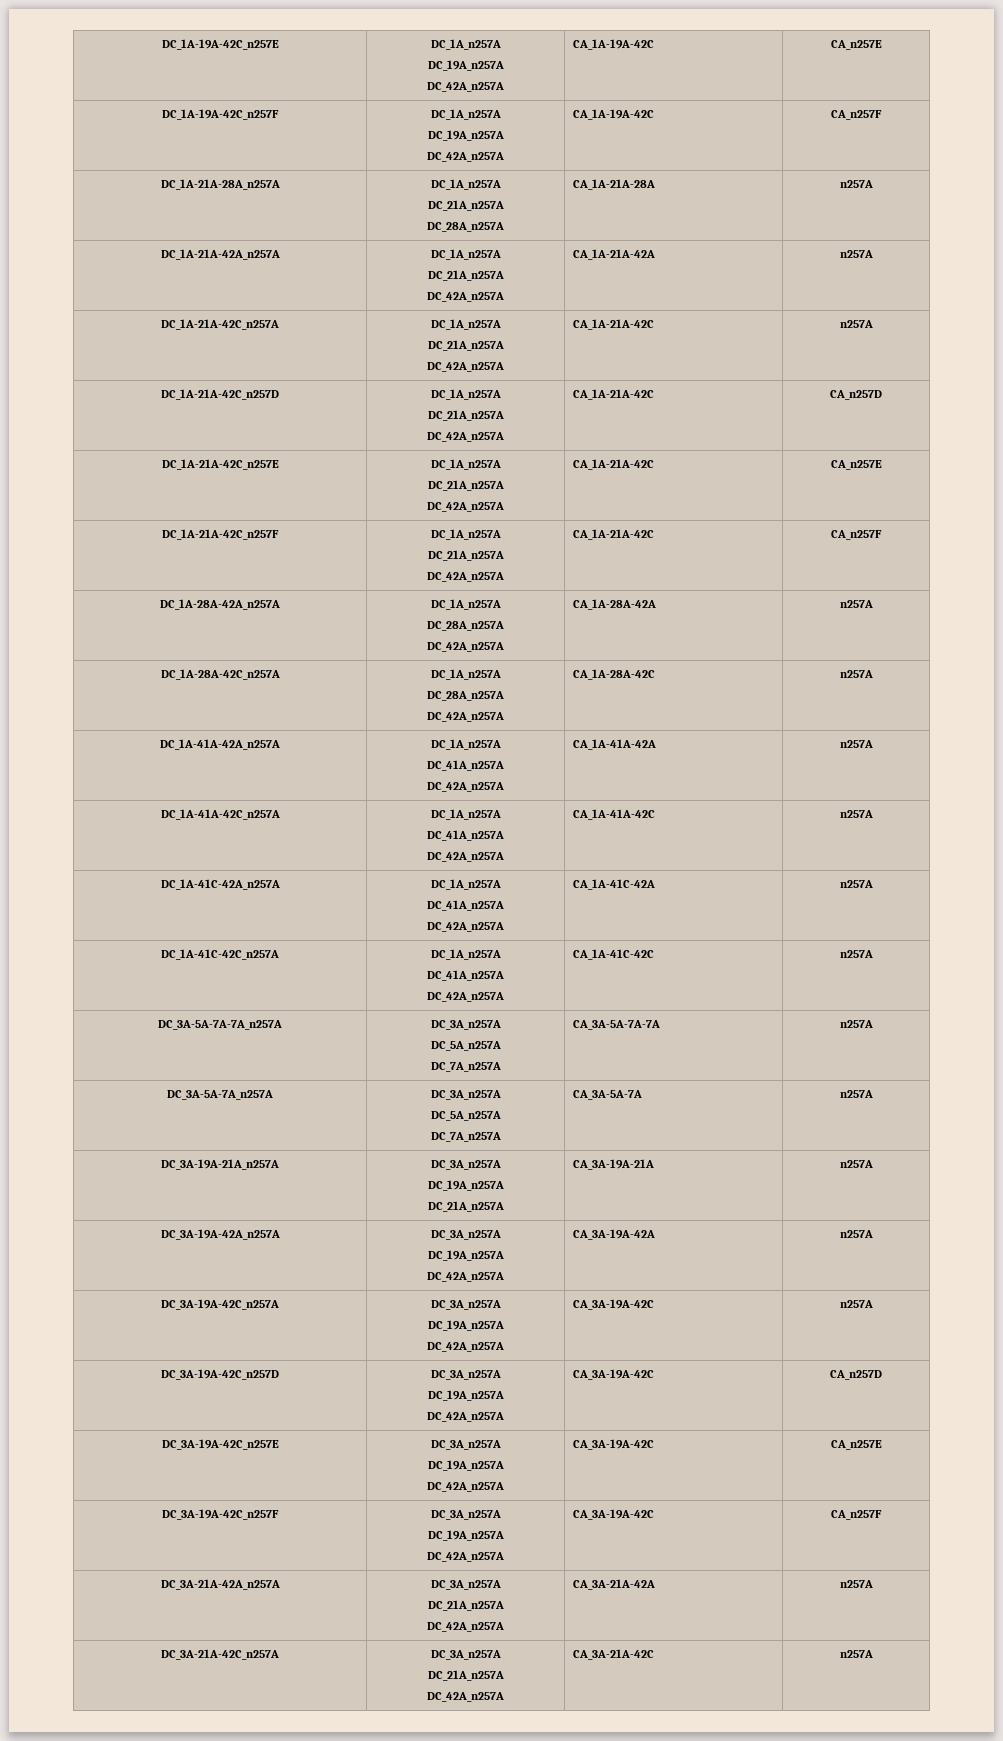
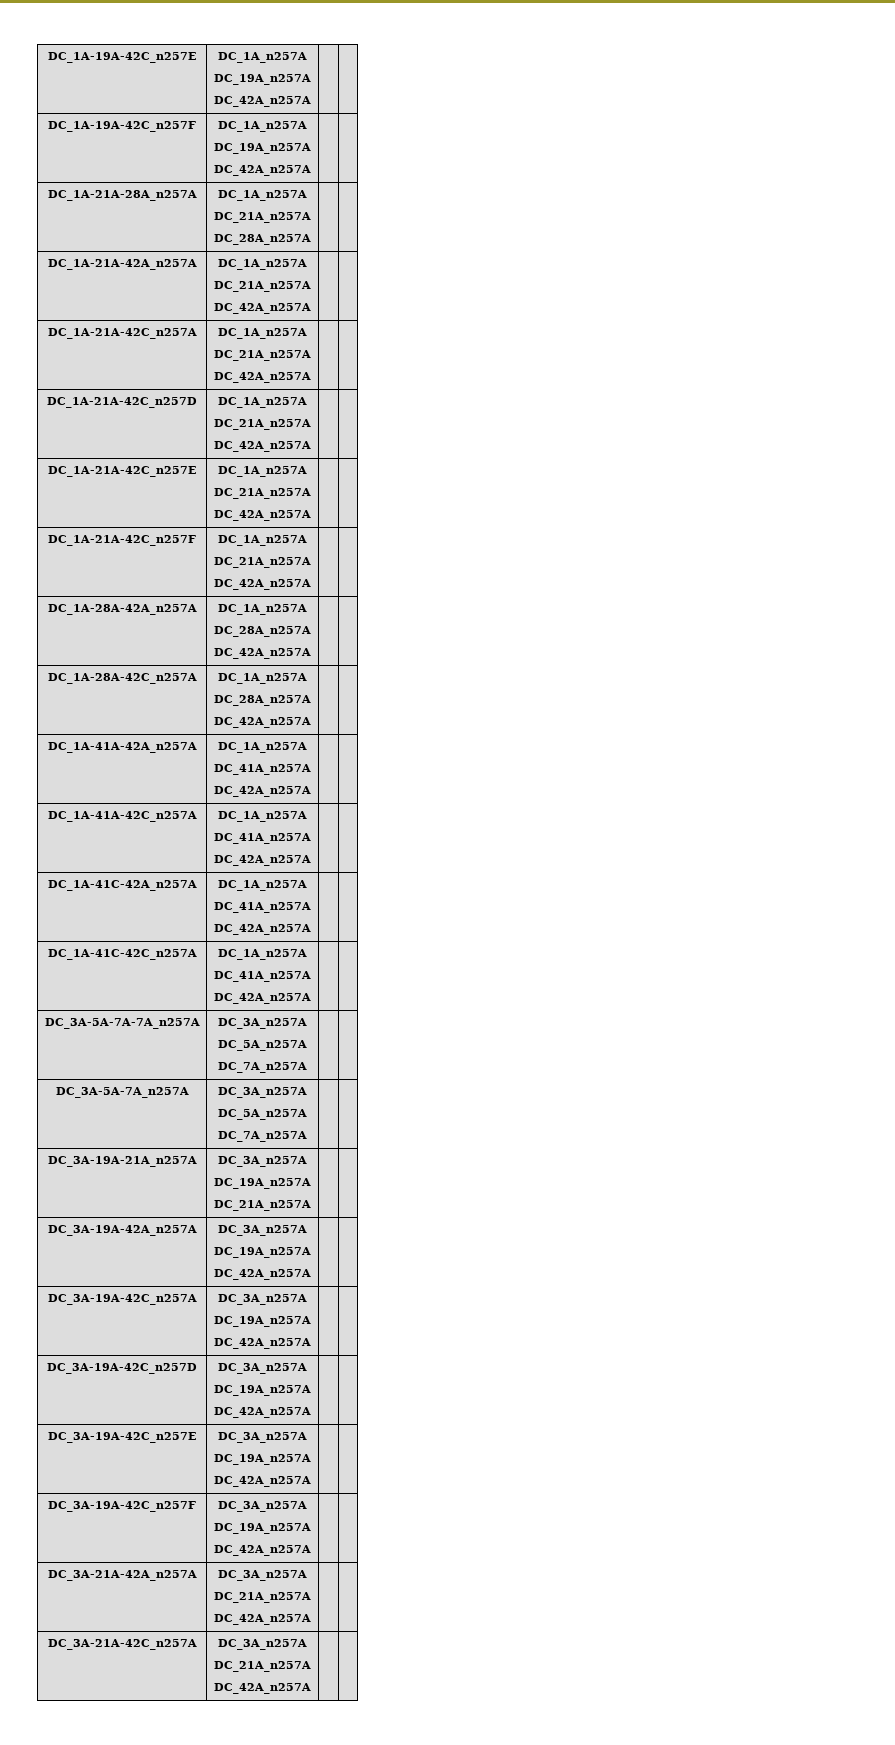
[573,39,655,50] [830,40,882,50] CA_1A-19A-42C | CA_n257E -> (311, 101) |
[573,109,655,120] [831,110,882,120] CA_1A-19A-42C | CA_n257F -> (311, 170) |
[573,179,656,190] [839,180,873,188] CA_1A-21A-28A | n257A -> (311, 239) |
[573,249,656,260] [839,250,873,258] CA_1A-21A-42A | n257A -> (311, 308) |
[573,319,655,330] [839,320,873,328] CA_1A-21A-42C | n257A -> (311, 377) |
[573,389,655,400] [830,390,882,400] CA_1A-21A-42C | CA_n257D -> (311, 446) |
[573,459,655,470] [830,460,882,470] CA_1A-21A-42C | CA_n257E -> (311, 515) |
[573,529,655,540] [831,530,882,540] CA_1A-21A-42C | CA_n257F -> (311, 584) |
[573,599,657,610] [839,600,873,608] CA_1A-28A-42A | n257A -> (311, 653) |
[573,669,656,680] [839,670,873,678] CA_1A-28A-42C | n257A -> (311, 722) |
[573,739,657,750] [839,740,873,748] CA_1A-41A-42A | n257A -> (311, 791) |
[573,809,656,820] [839,810,873,818] CA_1A-41A-42C | n257A -> (311, 860) |
[573,879,656,890] [839,880,873,888] CA_1A-41C-42A | n257A -> (311, 929) |
[573,949,655,960] [839,950,873,958] CA_1A-41C-42C | n257A -> (311, 998) |
[573,1020,661,1030] [839,1020,873,1028] CA_3A-5A-7A-7A | n257A -> (307, 1067) |
[573,1090,643,1100] [839,1090,873,1098] CA_3A-5A-7A | n257A -> (307, 1136) |
[573,1159,655,1170] [839,1160,873,1168] CA_3A-19A-21A | n257A -> (311, 1205) |
[573,1229,656,1240] [839,1230,873,1238] CA_3A-19A-42A | n257A -> (311, 1274) |
[573,1299,655,1310] [839,1300,873,1308] CA_3A-19A-42C | n257A -> (311, 1343) |
[573,1369,655,1380] [830,1370,882,1380] CA_3A-19A-42C | CA_n257D -> (311, 1412) |
[573,1439,655,1450] [830,1440,882,1450] CA_3A-19A-42C | CA_n257E -> (311, 1481) |
[573,1509,655,1520] [831,1510,882,1520] CA_3A-19A-42C | CA_n257F -> (311, 1550) |
[573,1579,656,1590] [839,1580,873,1588] CA_3A-21A-42A | n257A -> (311, 1619) |
[573,1649,655,1660] [839,1650,873,1658] CA_3A-21A-42C | n257A -> (311, 1688) |

